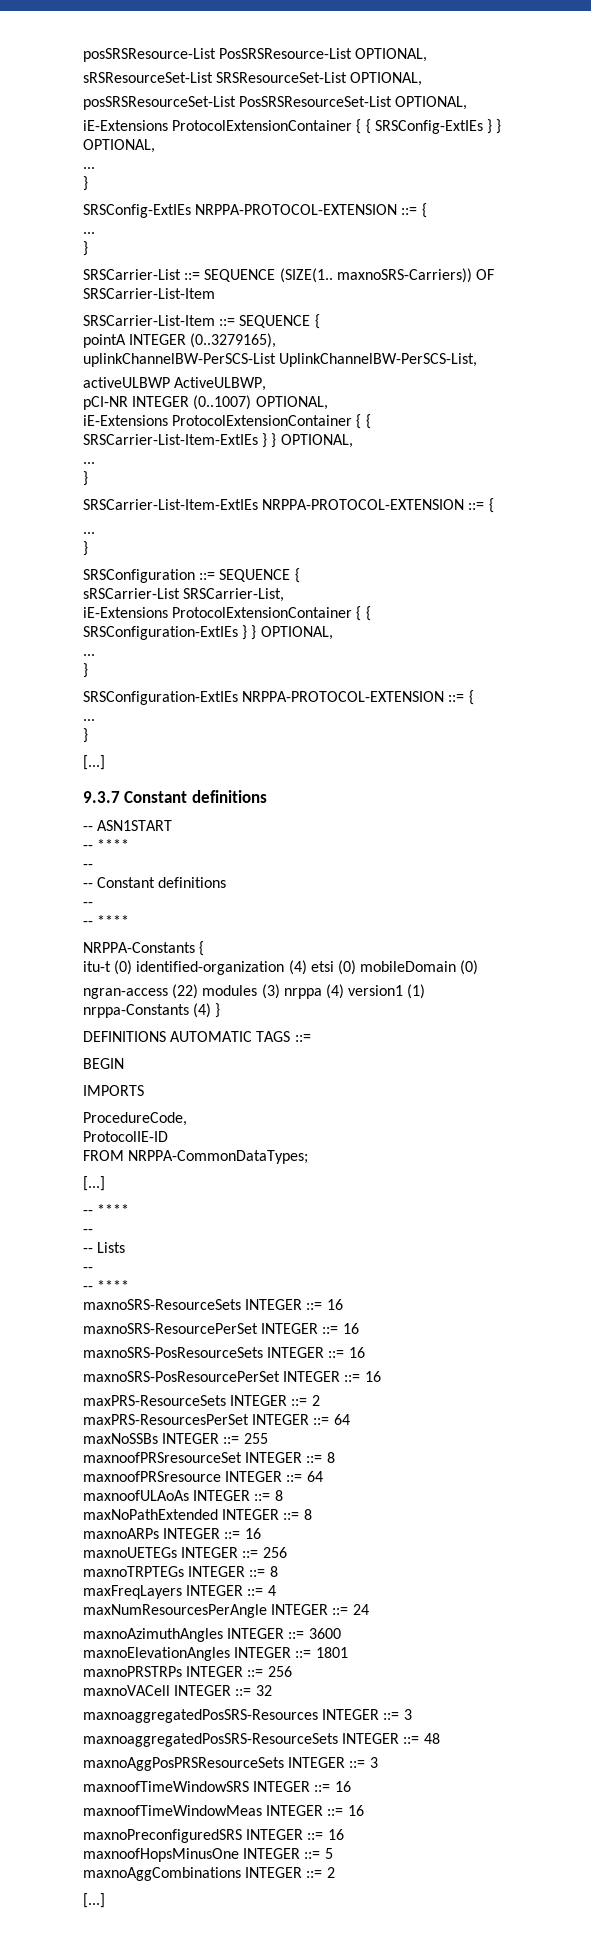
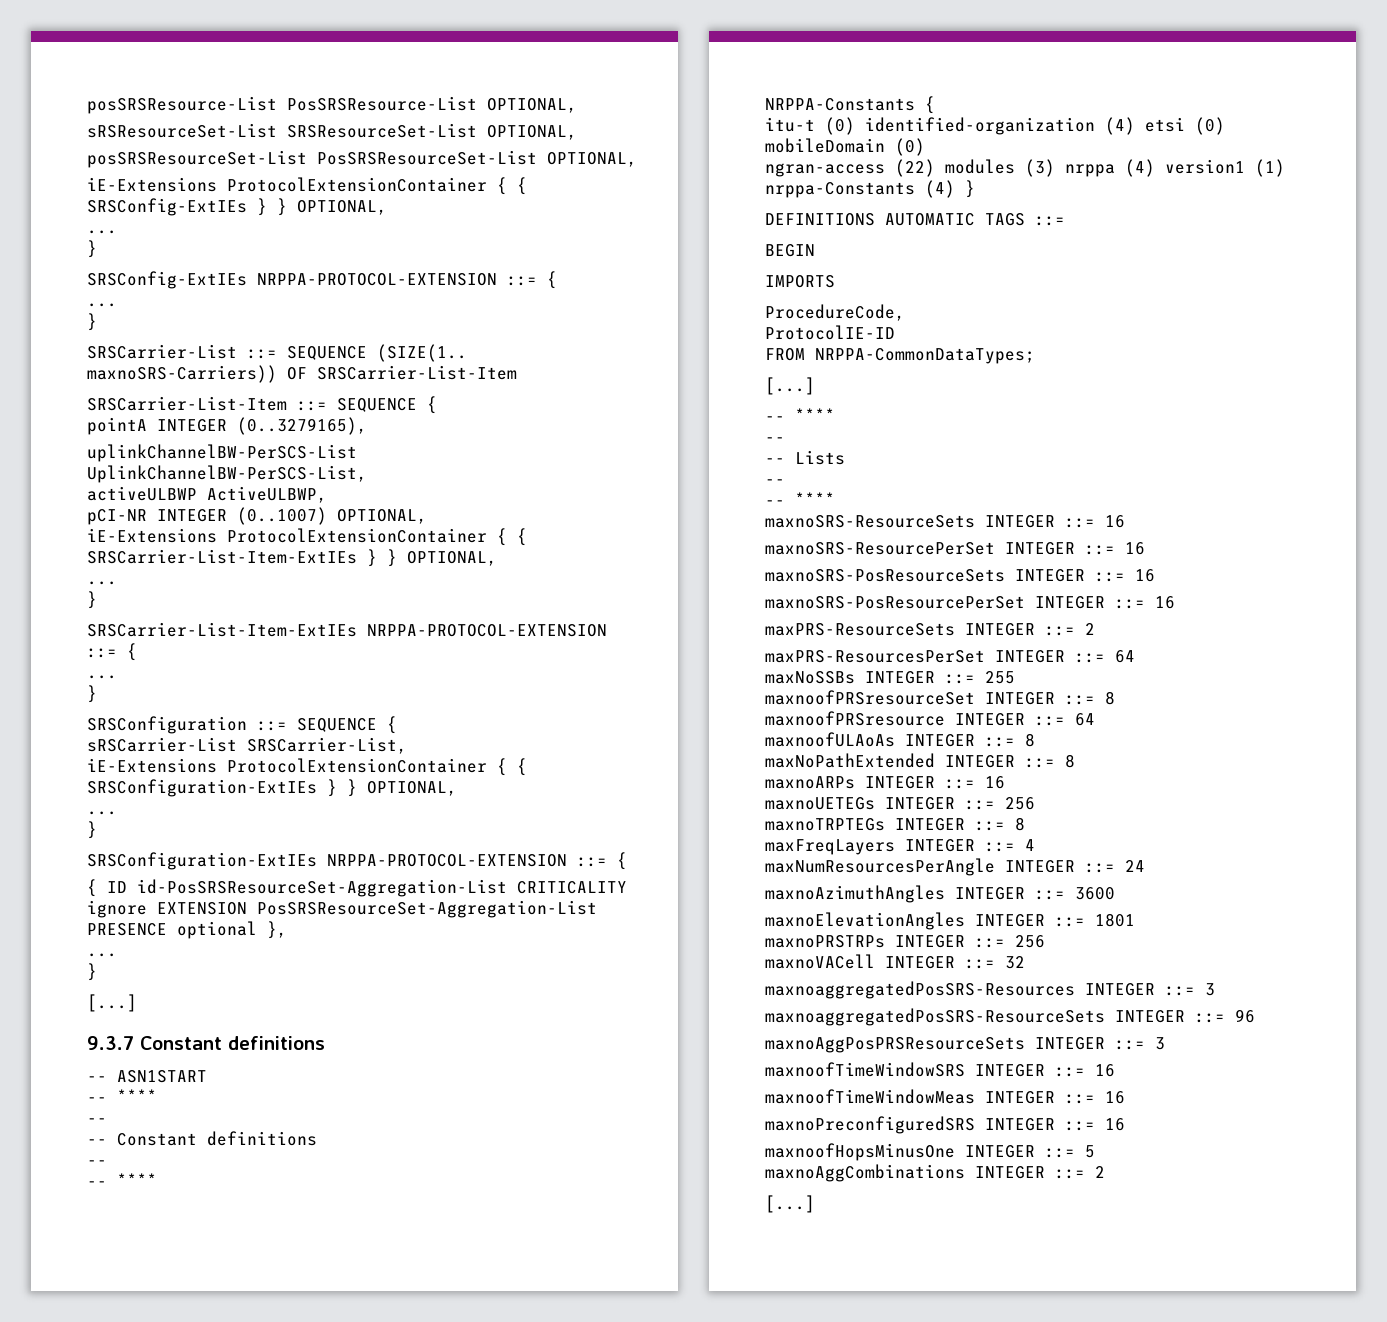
(474, 697) none -> [87,879,627,897] [87,900,597,918] [87,921,287,939] // { ID id-PosSRSResourceSet-Aggregation-List CRITICALITY ignore EXTENSION PosSRSResourceSet-Aggregation-List PRESENCE optional },
[423,1733,440,1744] 48 -> [1235,1009,1255,1023] 96

